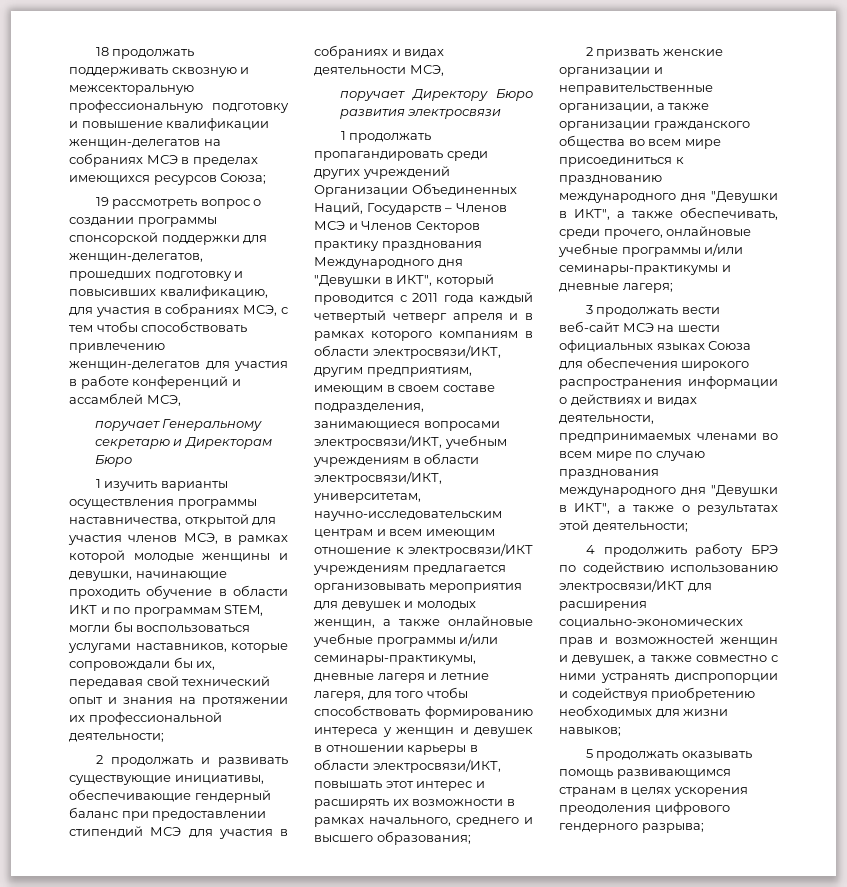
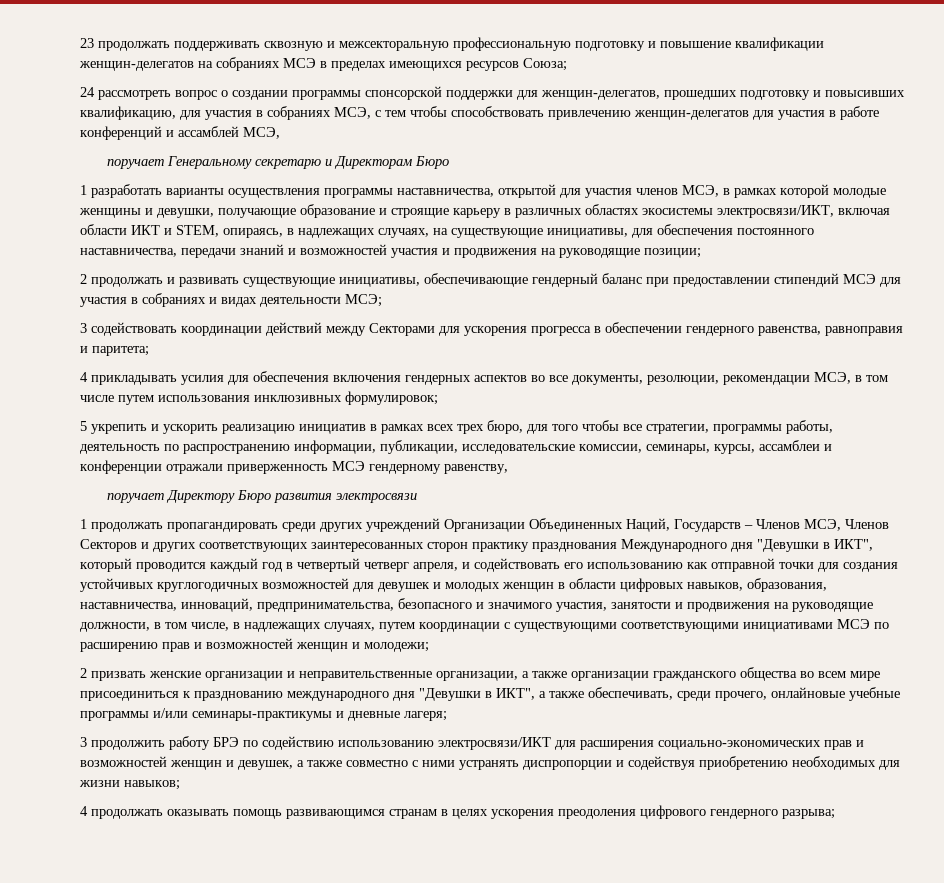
[95,47,109,56] 18 -> [80,38,94,48] 23
[95,197,109,206] 19 -> [80,87,95,97] 24
[104,481,158,491] изучить -> [91,184,162,198] разработать
[135,571,227,580] [69,585,288,599] [69,605,264,617] [69,621,251,633] [68,643,288,653] [69,657,216,671] [69,676,271,689] [69,697,288,707] [69,712,222,725] [69,733,164,742] начинающие проходить обучение в области ИКТ и по программам STEM, могли бы воспользоваться услугами наставников, которые сопровождали бы их, передавая свой технический опыт и знания на протяжении их профессиональной деятельности; -> [218,204,890,218] [80,224,814,238] [80,244,701,258] получающие образование и строящие карьеру в различных областях экосистемы электросвязи/ИКТ, включая области ИКТ и STEM, опираясь, в надлежащих случаях, на существующие инициативы, для обеспечения постоянного наставничества, передачи знаний и возможностей участия и продвижения на руководящие позиции;
[409,65,444,76] МСЭ, -> [345,294,382,307] [80,322,903,336] [80,346,149,356] [80,371,888,385] [80,391,438,405] [80,420,833,434] [80,440,832,454] [80,460,508,474] МСЭ; // 3 содействовать координации действий между Секторами для ускорения прогресса в обеспечении гендерного равенства, равноправия и паритета; // 4 прикладывать усилия для обеспечения включения гендерных аспектов во все документы, резолюции, рекомендации МСЭ, в том числе путем использования инклюзивных формулировок; // 5 укрепить и ускорить реализацию инициатив в рамках всех трех бюро, для того чтобы все стратегии, программы работы, деятельность по распространению информации, публикации, исследовательские комиссии, семинары, курсы, ассамблеи и конференции отражали приверженность МСЭ гендерному равенству,
[314,221,480,233] МСЭ и Членов Секторов -> [804,519,889,531] [80,539,468,552] МСЭ, Членов Секторов и других соответствующих заинтересованных сторон
[399,292,533,304] [314,310,533,323] [314,331,533,341] [314,345,501,359] [314,367,472,377] [314,385,495,394] [314,403,424,413] [314,421,500,431] [314,435,507,449] [313,453,480,467] [314,471,442,485] [313,493,421,503] [314,511,502,521] [314,529,495,539] [314,543,533,557] [313,565,506,575] [314,583,522,593] [314,601,476,611] [314,616,533,628] [313,633,499,647] [314,655,476,665] [314,673,489,683] [314,687,468,701] [314,705,533,719] [314,727,533,737] [314,745,478,755] [314,759,501,773] [314,781,485,791] [314,799,515,809] [314,817,533,827] [314,831,471,845] с 2011 года каждый четвертый четверг апреля и в рамках которого компаниям в области электросвязи/ИКТ, другим предприятиям, имеющим в своем составе подразделения, занимающиеся вопросами электросвязи/ИКТ, учебным учреждениям в области электросвязи/ИКТ, университетам, научно-исследовательским центрам и всем имеющим отношение к электросвязи/ИКТ учреждениям предлагается организовывать мероприятия для девушек и молодых женщин, а также онлайновые учебные программы и/или семинары-практикумы, дневные лагеря и летние лагеря, для того чтобы способствовать формированию интереса у женщин и девушек в отношении карьеры в области электросвязи/ИКТ, повышать этот интерес и расширять их возможности в рамках начального, среднего и высшего образования; -> [210,558,898,572] [80,578,827,592] [80,598,873,612] [80,619,889,632] [80,638,429,652] каждый год в четвертый четверг апреля, и содействовать его использованию как отправной точки для создания устойчивых круглогодичных возможностей для девушек и молодых женщин в области цифровых навыков, образования, наставничества, инноваций, предпринимательства, безопасного и значимого участия, занятости и продвижения на руководящие должности, в том числе, в надлежащих случаях, путем координации с существующими соответствующими инициативами МСЭ по расширению прав и возможностей женщин и молодежи;
[596,307,720,317] [559,321,720,332] [559,340,752,353] [559,357,750,371] [559,376,778,389] [559,394,697,406] [559,415,654,424] [559,433,778,443] [559,451,705,461] [559,469,659,479] [559,485,778,497] [559,503,778,515] [559,520,688,532] [585,545,595,554] продолжать вести веб-сайт МСЭ на шести официальных языках Союза для обеспечения широкого распространения информации о действиях и видах деятельности, предпринимаемых членами во всем мире по случаю празднования международного дня "Девушки в ИКТ", а также о результатах этой деятельности; // 4 -> (87, 742) none
[585,749,593,758] 5 -> [80,806,88,816] 4

